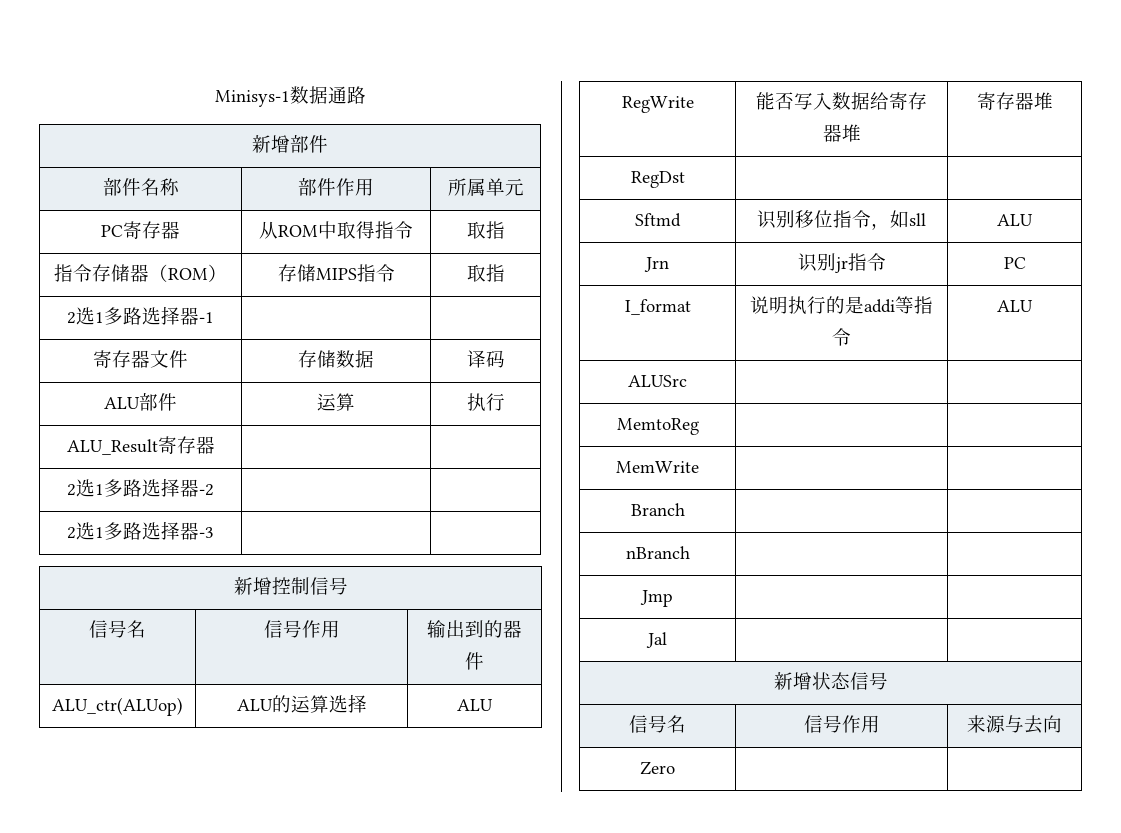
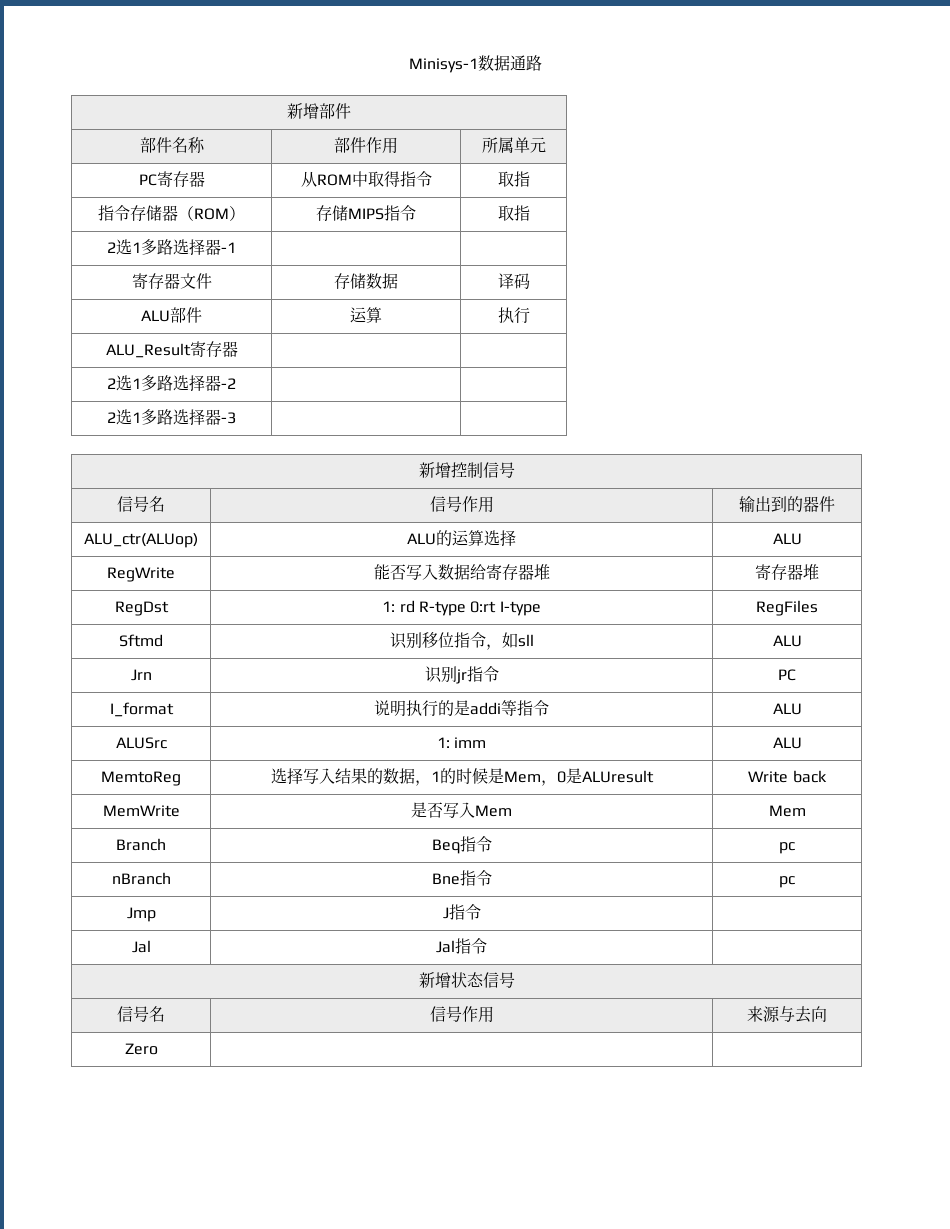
(685, 179) | -> [382,600,541,616] [756,600,818,616] 1: rd R-type 0:rt I-type | RegFiles
[616,418,699,435] [616,461,699,473] [630,503,685,516] [625,546,690,559] | // MemtoReg | | // MemWrite | | // Branch | | // nBranch | | -> [436,737,487,748] [772,737,802,749] [101,771,181,786] [270,768,654,786] [748,770,827,783] [102,805,180,817] [411,802,512,818] [768,805,806,817] [116,838,166,851] [431,836,492,854] [779,842,795,854] [111,872,171,885] [431,870,492,886] [779,876,795,888] 1: imm | ALU // MemtoReg | 选择写入结果的数据，1的时候是Mem，0是ALUresult | Write back // MemWrite | 是否写入Mem | Mem // Branch | Beq指令 | pc // nBranch | Bne指令 | pc
(673, 598) none -> [442,904,481,920] J指令
(667, 640) none -> [436,938,487,954] Jal指令

